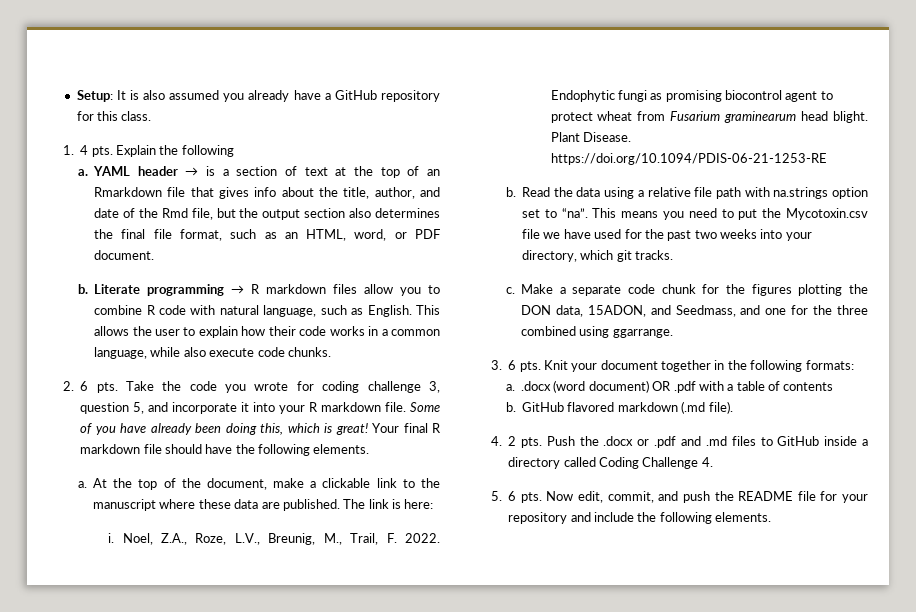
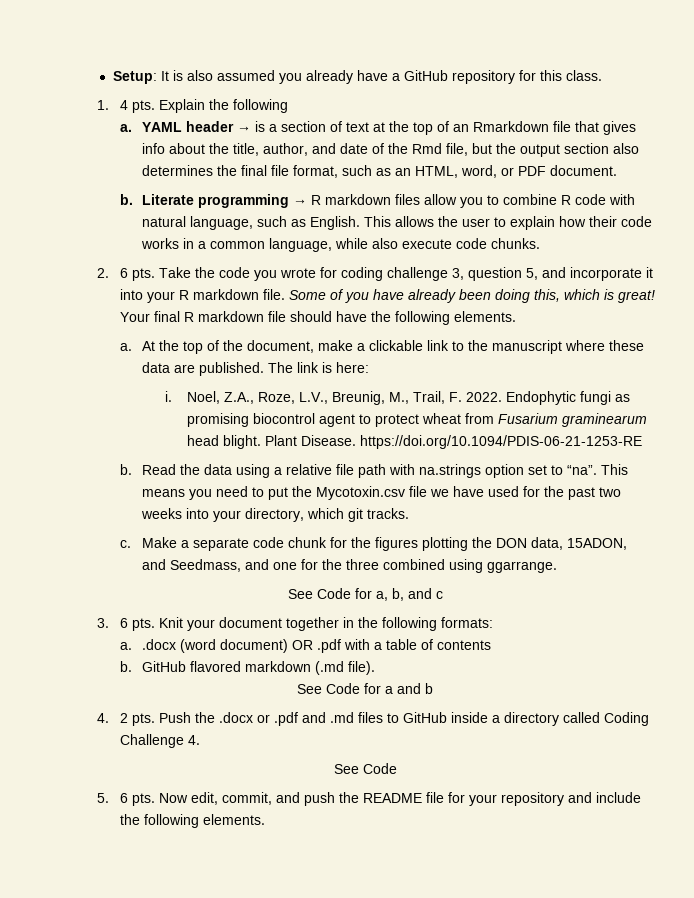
(673, 333) none -> [287,588,443,601] // See Code for a, b, and c
(733, 407) none -> [297,683,433,694] // See Code for a and b
(713, 462) none -> [333,763,397,774] // See Code

